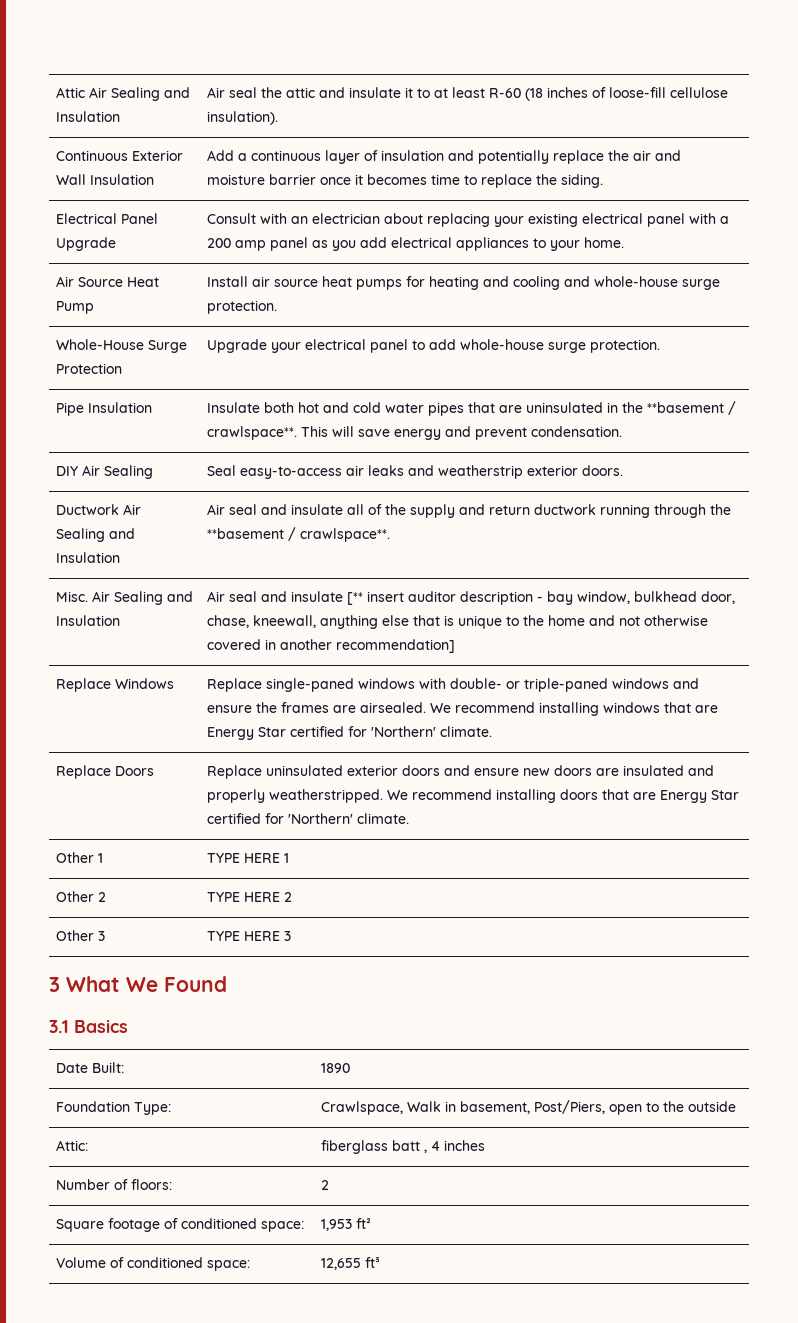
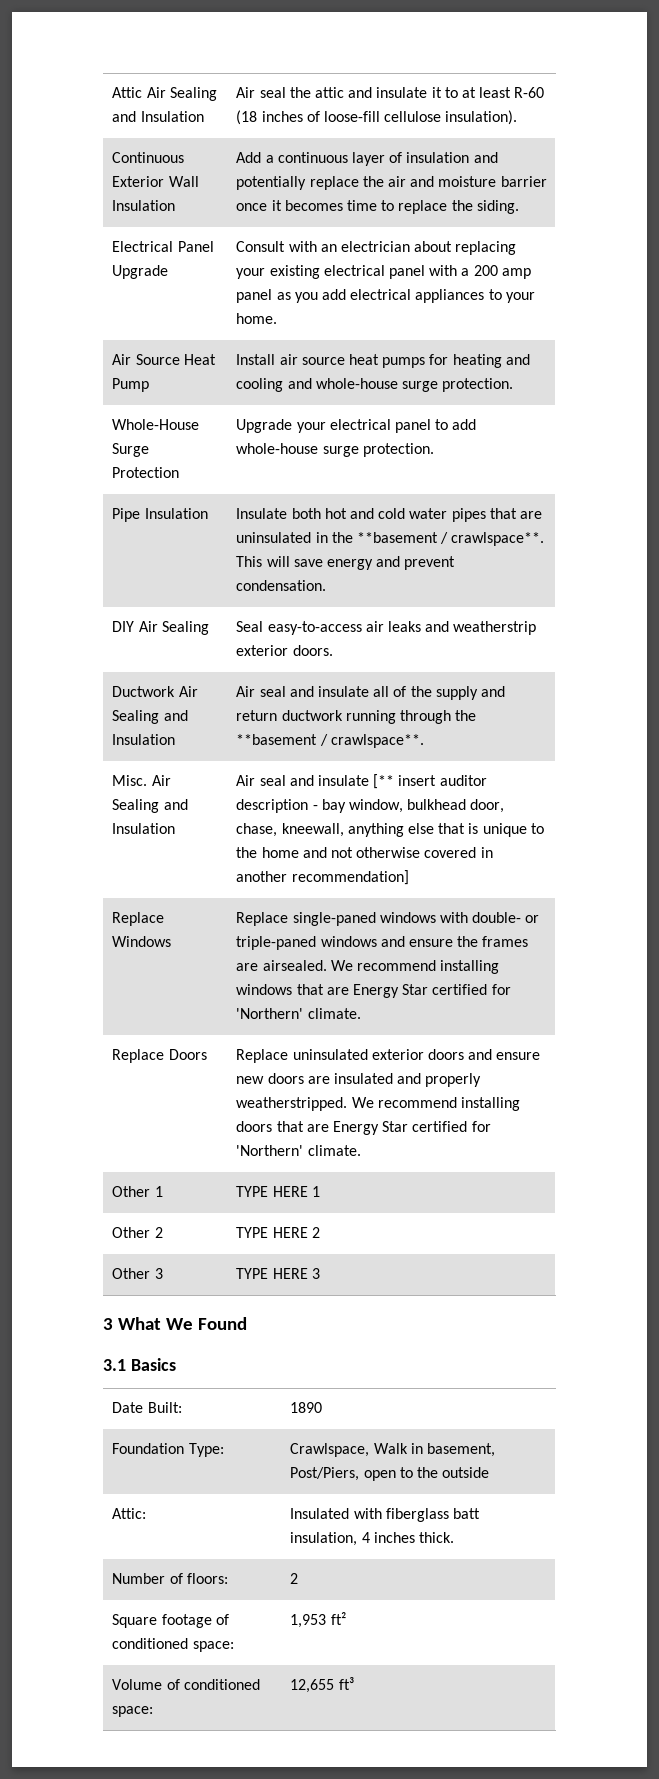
(89, 1145) none -> [290,1508,382,1519] Insulated with
[424,1149,428,1153] , -> [290,1532,358,1546] insulation,
(486, 1145) none -> [418,1532,454,1543] thick.

